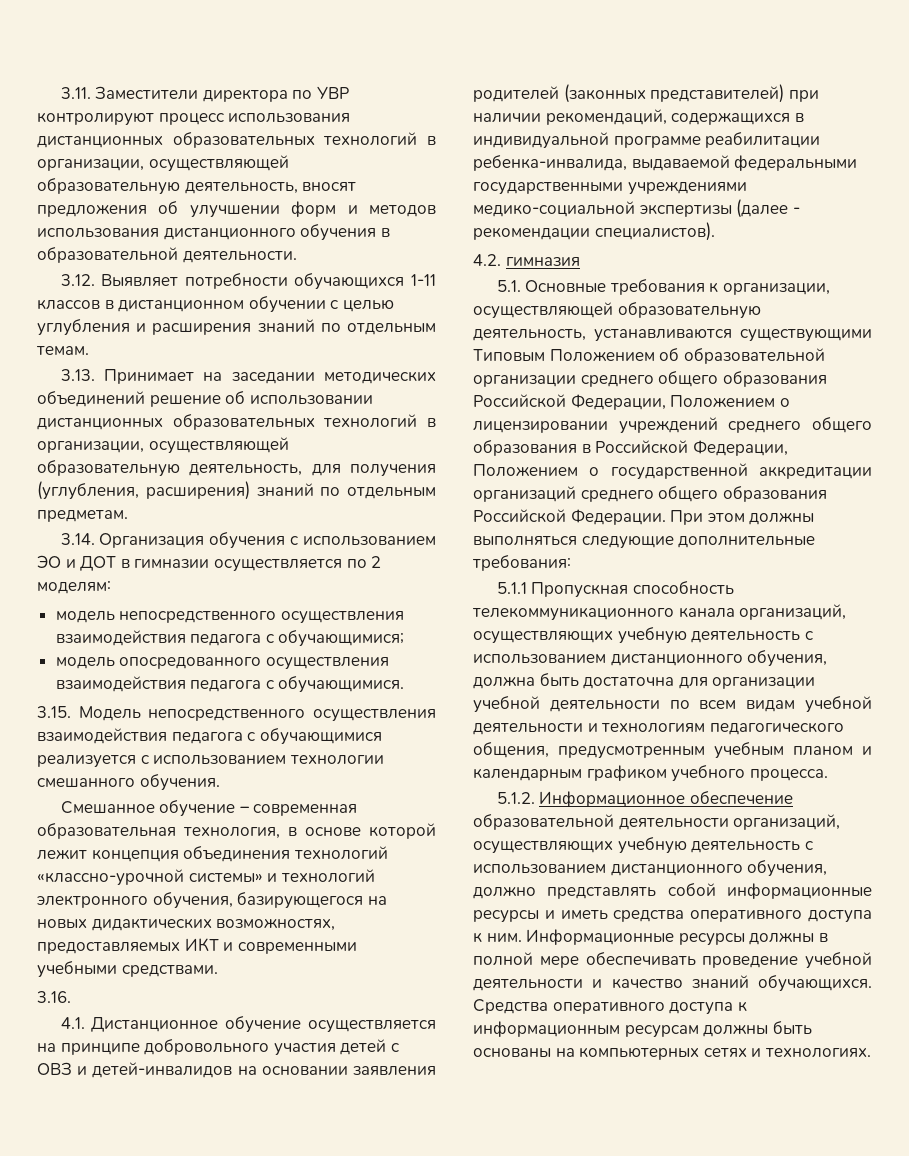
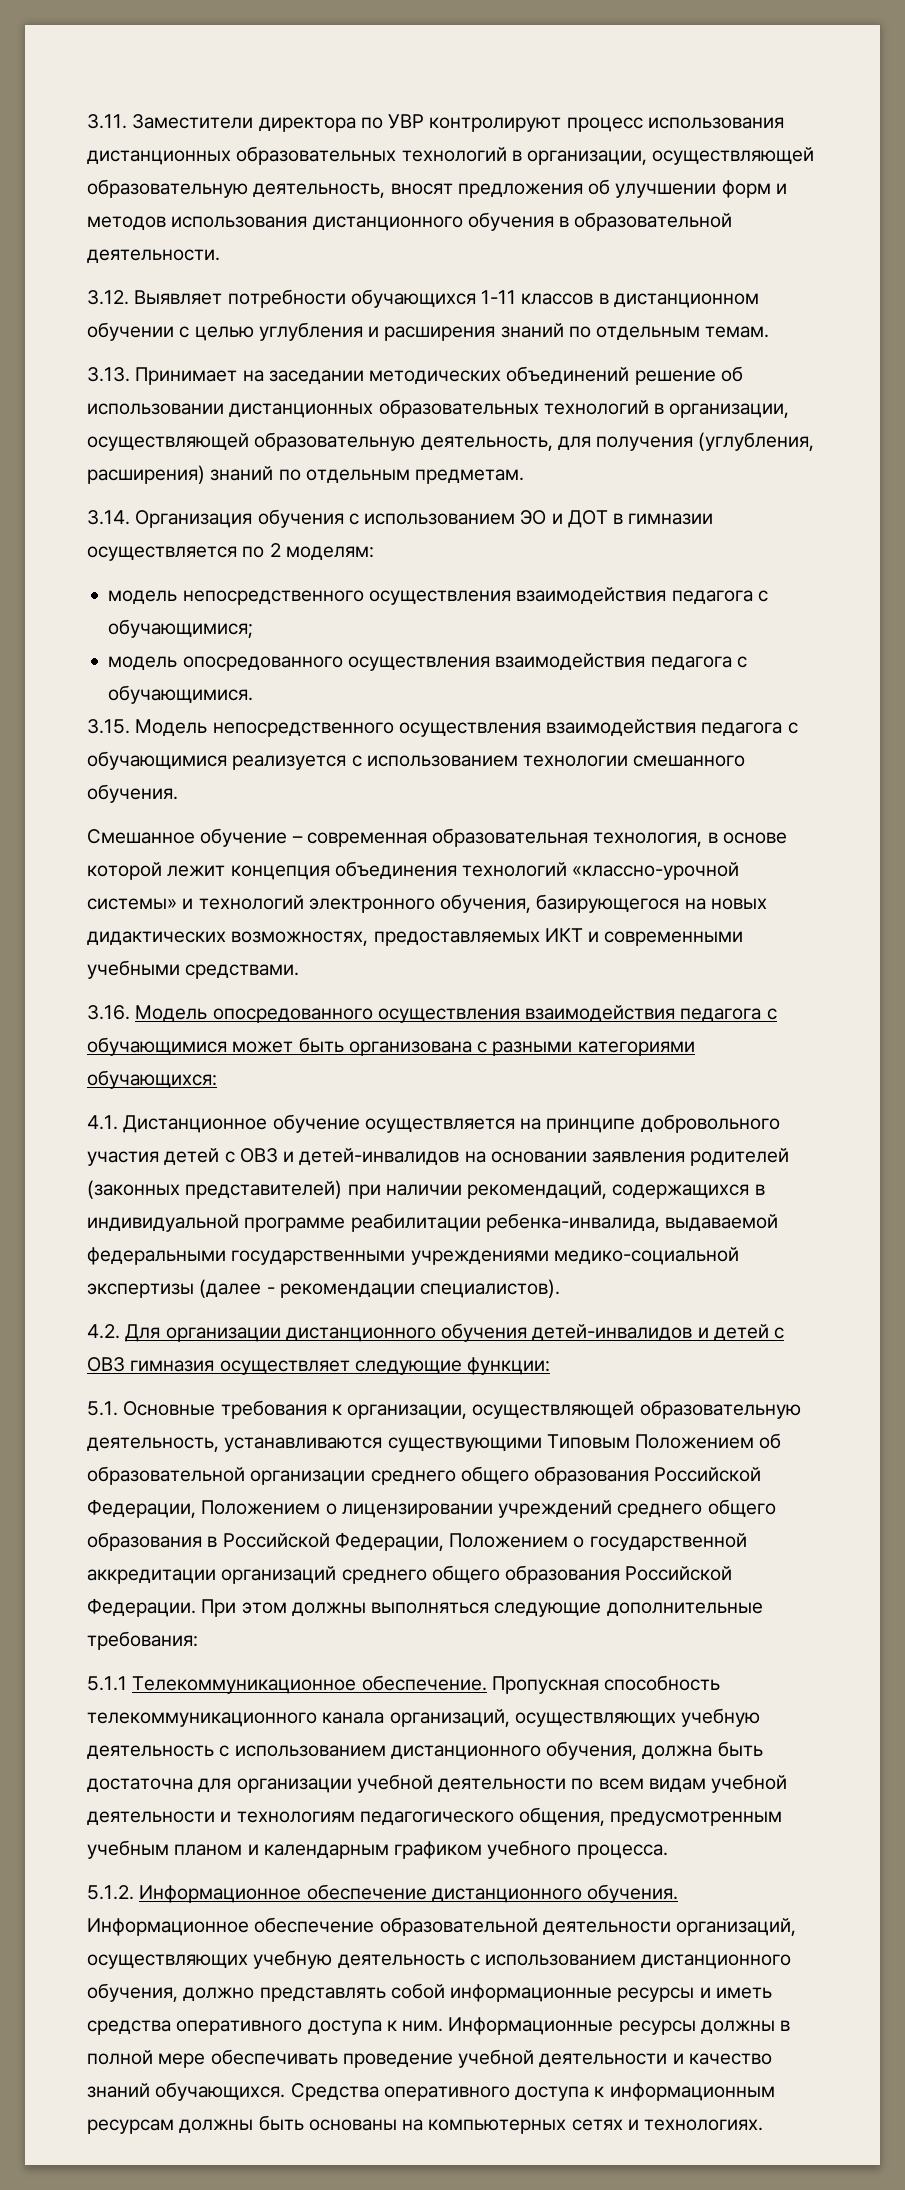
(71, 997) none -> [135,1005,777,1023] [87,1037,695,1056] [87,1070,217,1089] Модель опосредованного осуществления взаимодействия педагога с обучающимися может быть организована с разными категориями обучающихся:
[505,257,580,267] гимназия -> [125,1323,785,1342] [87,1357,551,1375] Для организации дистанционного обучения детей-инвалидов и детей с ОВЗ гимназия осуществляет следующие функции:
(527, 588) none -> [132,1675,487,1694] Телекоммуникационное обеспечение.
(793, 797) none -> [431,1884,679,1903] [87,1917,375,1936] дистанционного обучения. Информационное обеспечение

